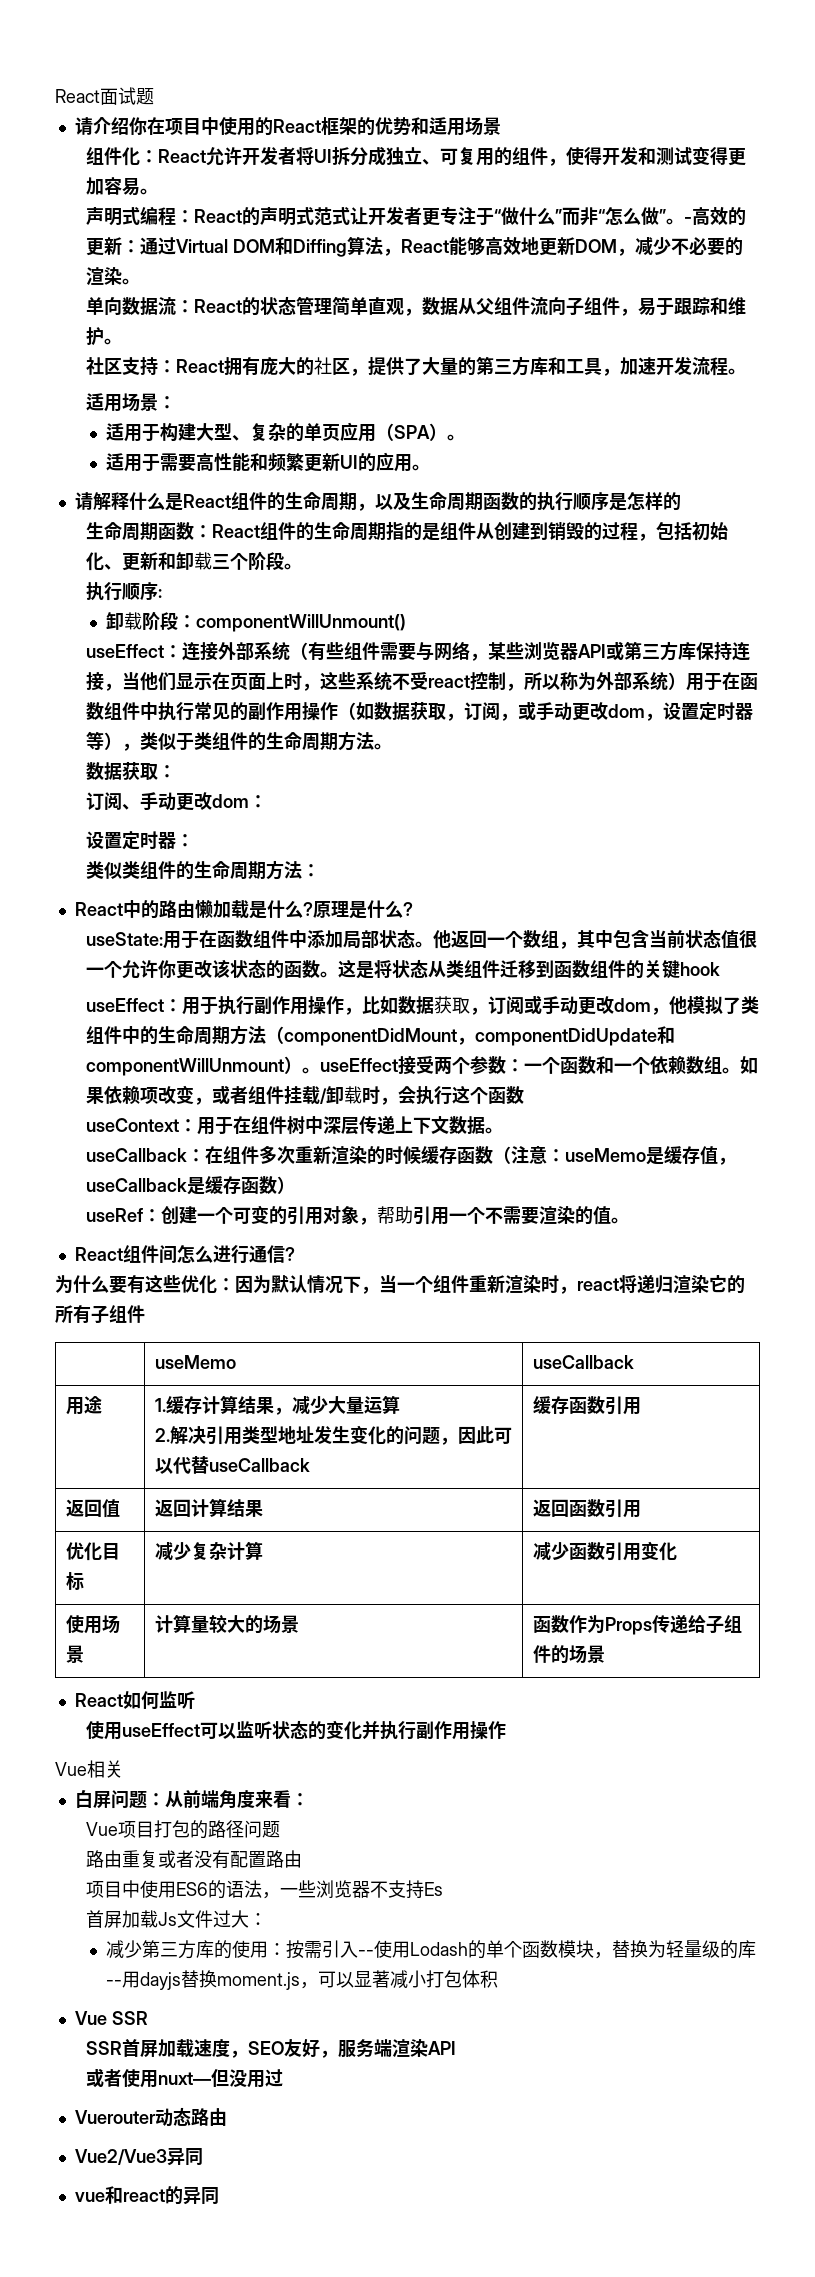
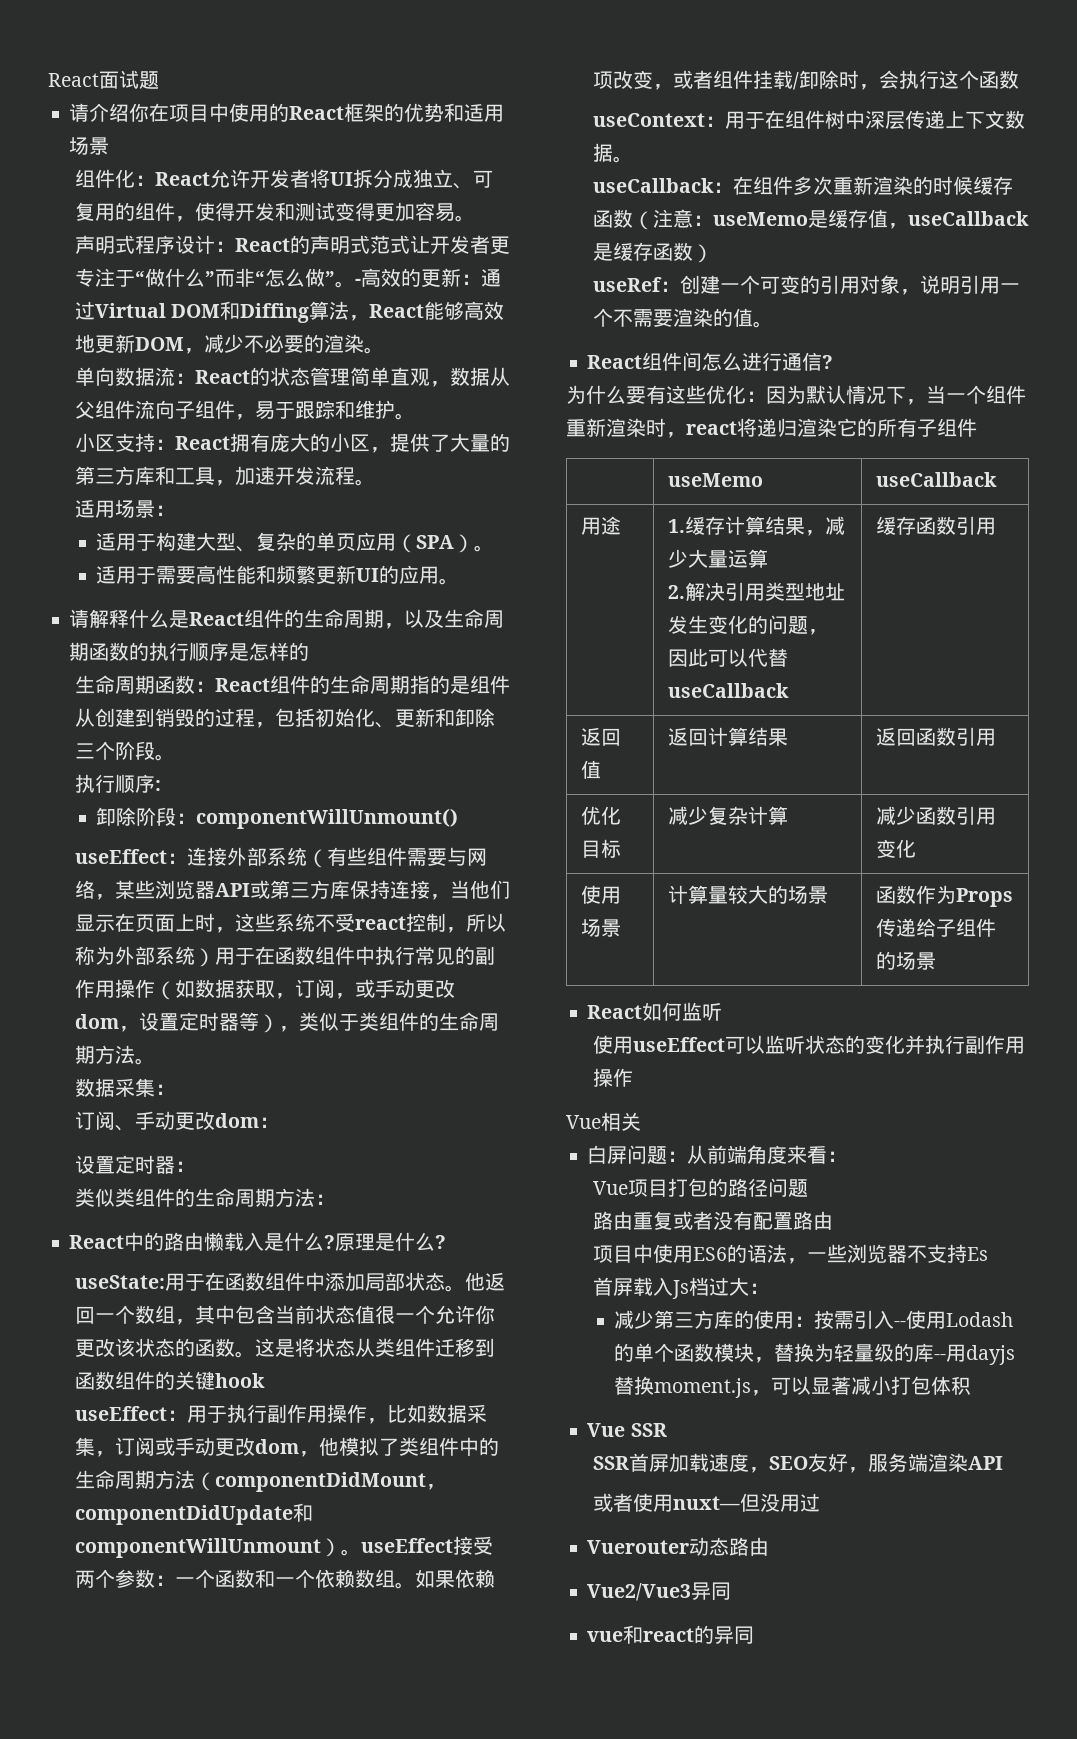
[139,206,176,226] 编程 -> [134,235,215,254] 程序设计
[85,357,104,375] 社 -> [74,433,95,452] 小
[313,357,332,375] 社 -> [329,433,350,452] 小
[193,552,212,570] 载 -> [474,708,495,727] 除
[123,612,142,630] 载 -> [116,807,137,826] 除
[121,761,158,781] 获取 -> [114,1078,155,1097] 采集
[212,900,249,919] 加载 -> [224,1232,265,1251] 载入
[433,996,470,1014] 获取 -> [466,1404,487,1423] [74,1437,95,1456] 采集
[343,1086,362,1104] 载 -> [818,70,839,89] 除
[376,1206,413,1224] 帮助 -> [919,275,960,294] 说明
[121,1910,213,1928] 加载Js文件 -> [632,1277,709,1299] 载入Js档

